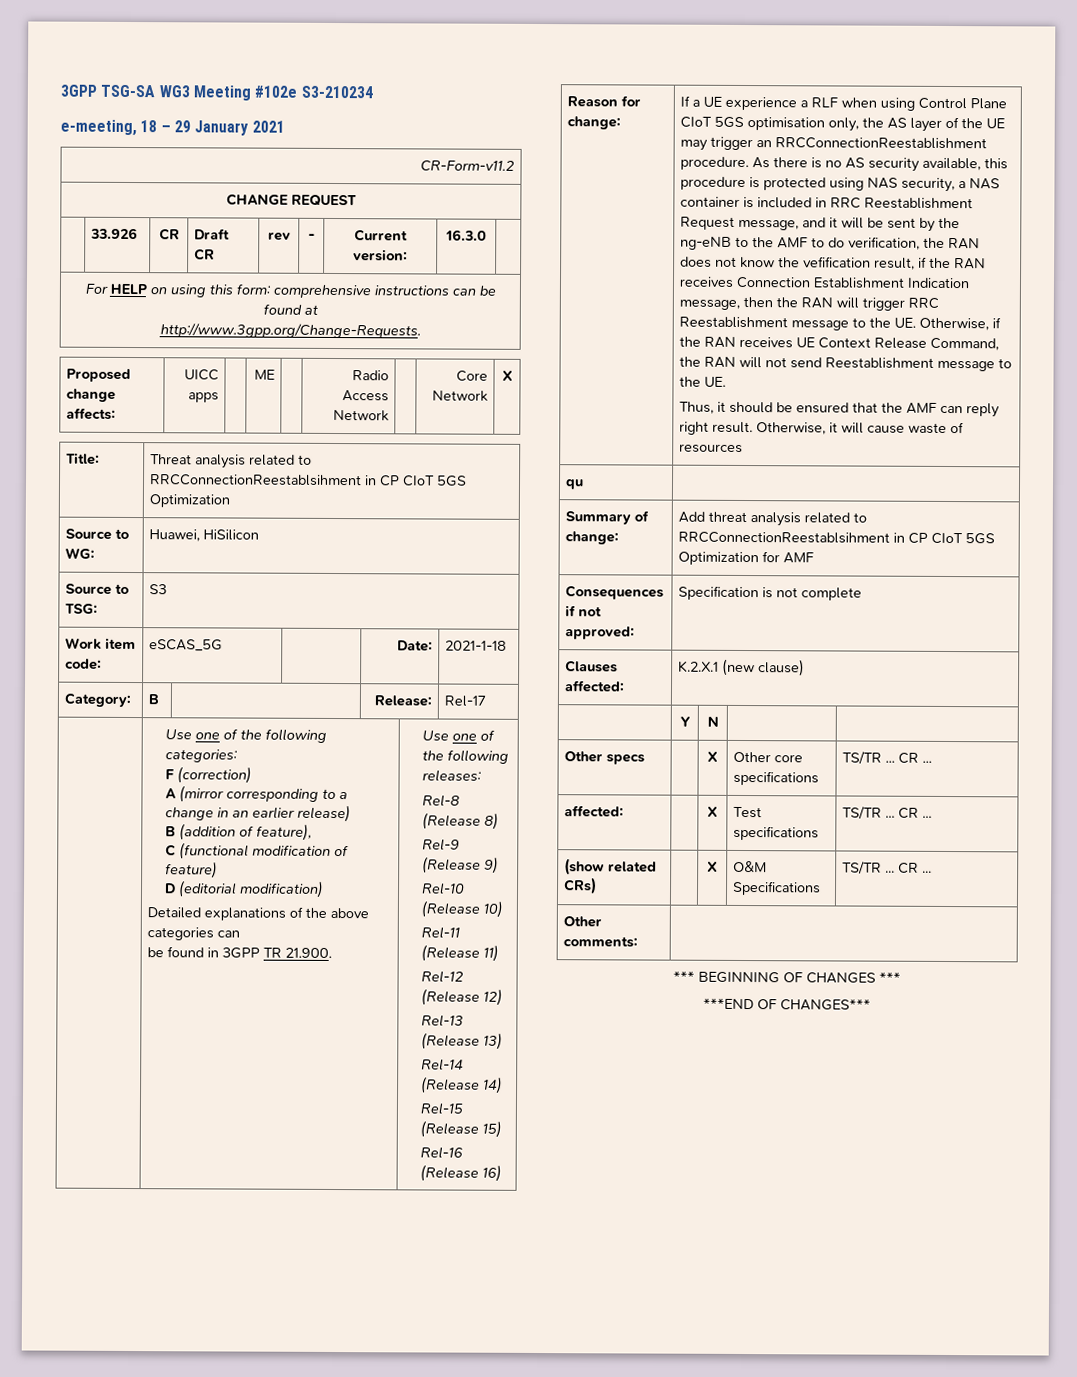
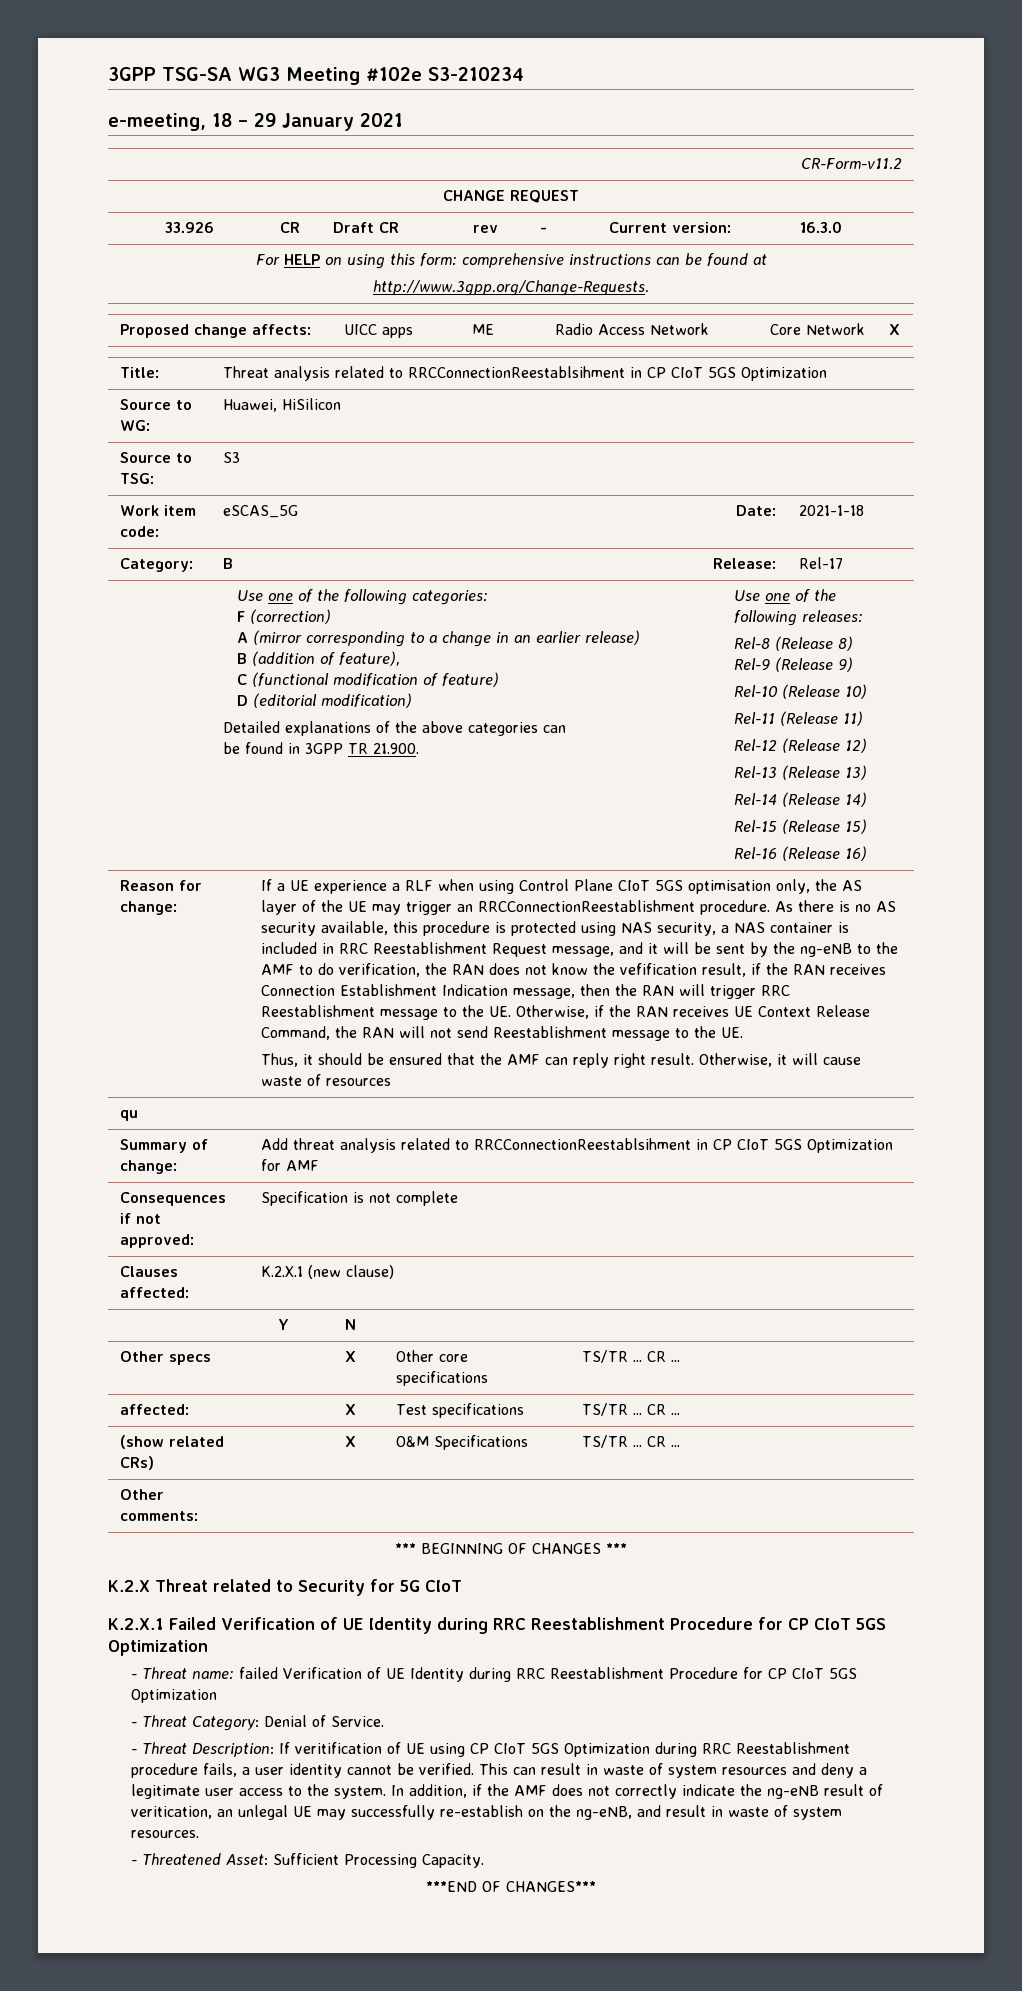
(901, 977) none -> [108,1579,462,1596] [108,1617,886,1634] [108,1640,208,1656] [130,1667,857,1682] [130,1689,217,1703] [130,1715,384,1731] [130,1742,850,1757] [130,1763,867,1778] [130,1784,883,1799] [130,1805,842,1820] [130,1830,199,1838] [130,1853,484,1868] // K.2.X Threat related to Security for 5G CIoT // K.2.X.1 Failed Verification of UE Identity during RRC Reestablishment Procedure for CP CIoT 5GS Optimization // - Threat name: failed Verification of UE Identity during RRC Reestablishment Procedure for CP CIoT 5GS Optimization // - Threat Category: Denial of Service. // - Threat Description: If veritification of UE using CP CIoT 5GS Optimization during RRC Reestablishment procedure fails, a user identity cannot be verified. This can result in waste of system resources and deny a legitimate user access to the system. In addition, if the AMF does not correctly indicate the ng-eNB result of veritication, an unlegal UE may successfully re-establish on the ng-eNB, and result in waste of system resources. // - Threatened Asset: Sufficient Processing Capacity.

